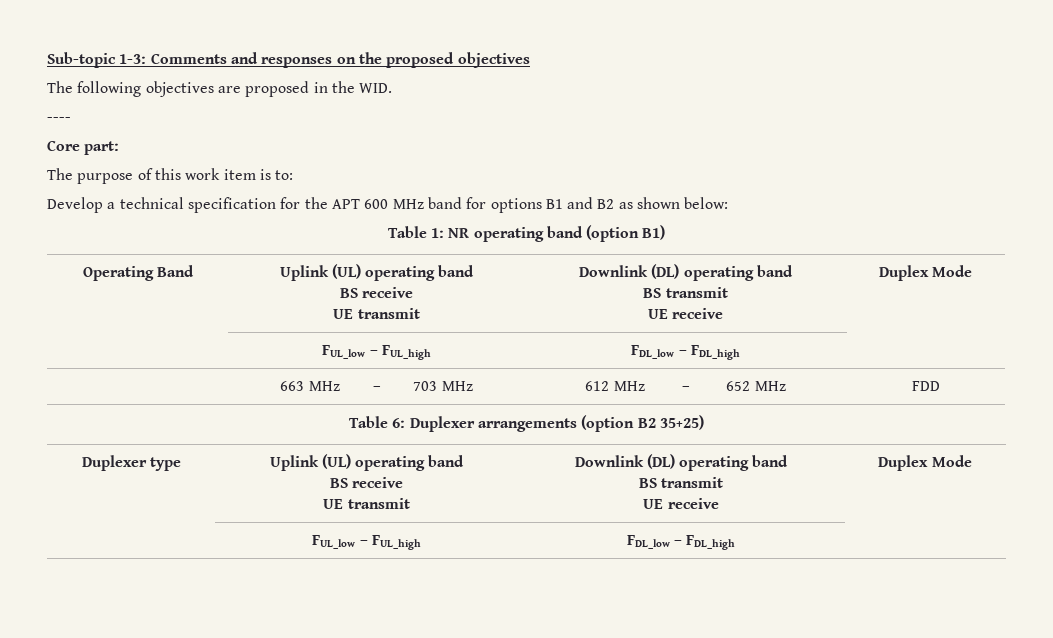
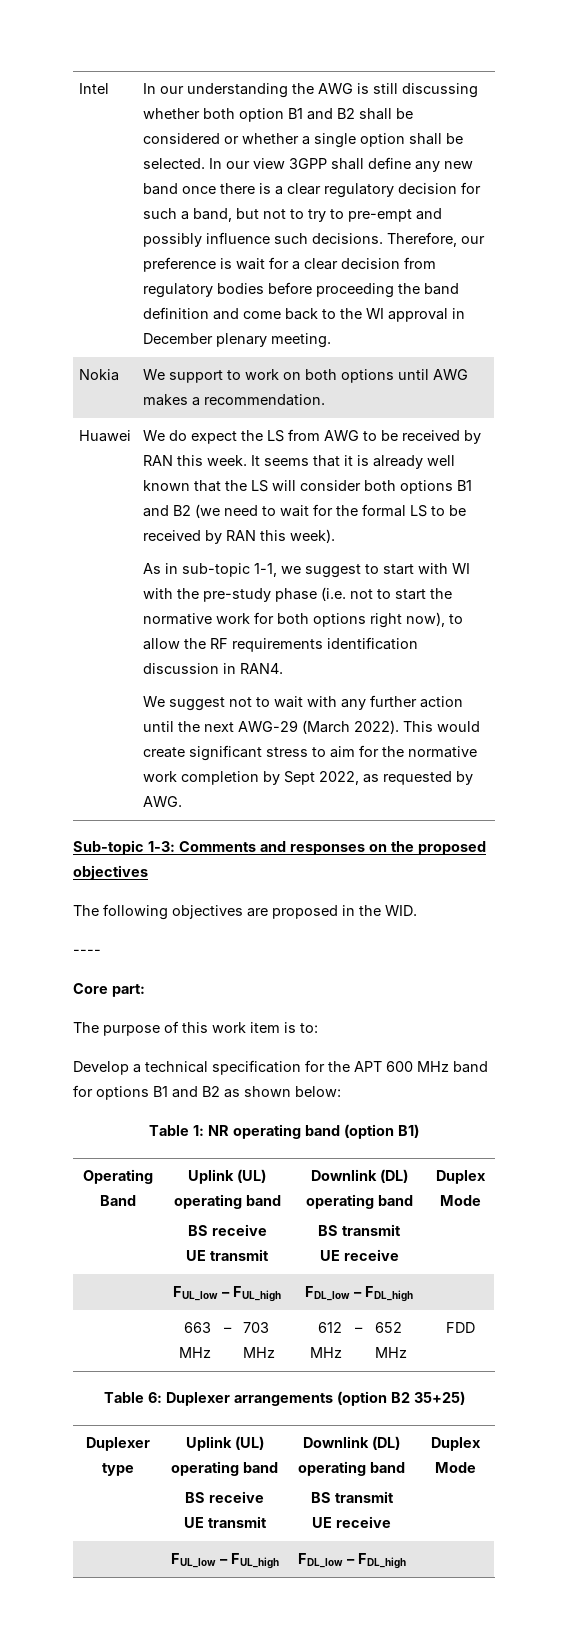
(47, 60) none -> [78,83,109,94] [142,83,478,98] [142,108,413,122] [142,133,463,148] [142,157,473,172] [142,182,481,198] [142,208,442,222] [142,232,485,247] [142,257,436,272] [142,282,459,298] [142,307,465,322] [142,333,331,348] [78,369,119,381] [142,369,468,383] [142,394,325,406] [78,430,131,442] [142,429,481,444] [142,455,455,469] [142,480,472,494] [142,504,466,518] [142,529,335,544] [142,563,470,578] [142,587,452,602] [142,612,463,628] [142,637,418,652] [142,663,283,674] [142,695,463,711] [142,720,480,734] [142,745,477,761] [142,771,473,785] [142,796,182,807] Intel | In our understanding the AWG is still discussing whether both option B1 and B2 shall be considered or whether a single option shall be selected. In our view 3GPP shall define any new band once there is a clear regulatory decision for such a band, but not to try to pre-empt and possibly influence such decisions. Therefore, our preference is wait for a clear decision from regulatory bodies before proceeding the band definition and come back to the WI approval in December plenary meeting. // Nokia | We support to work on both options until AWG makes a recommendation. // Huawei | We do expect the LS from AWG to be received by RAN this week. It seems that it is already well known that the LS will consider both options B1 and B2 (we need to wait for the formal LS to be received by RAN this week). // As in sub-topic 1-1, we suggest to start with WI with the pre-study phase (i.e. not to start the normative work for both options right now), to allow the RF requirements identification discussion in RAN4. // We suggest not to wait with any further action until the next AWG-29 (March 2022). This would create significant stress to aim for the normative work completion by Sept 2022, as requested by AWG. //

